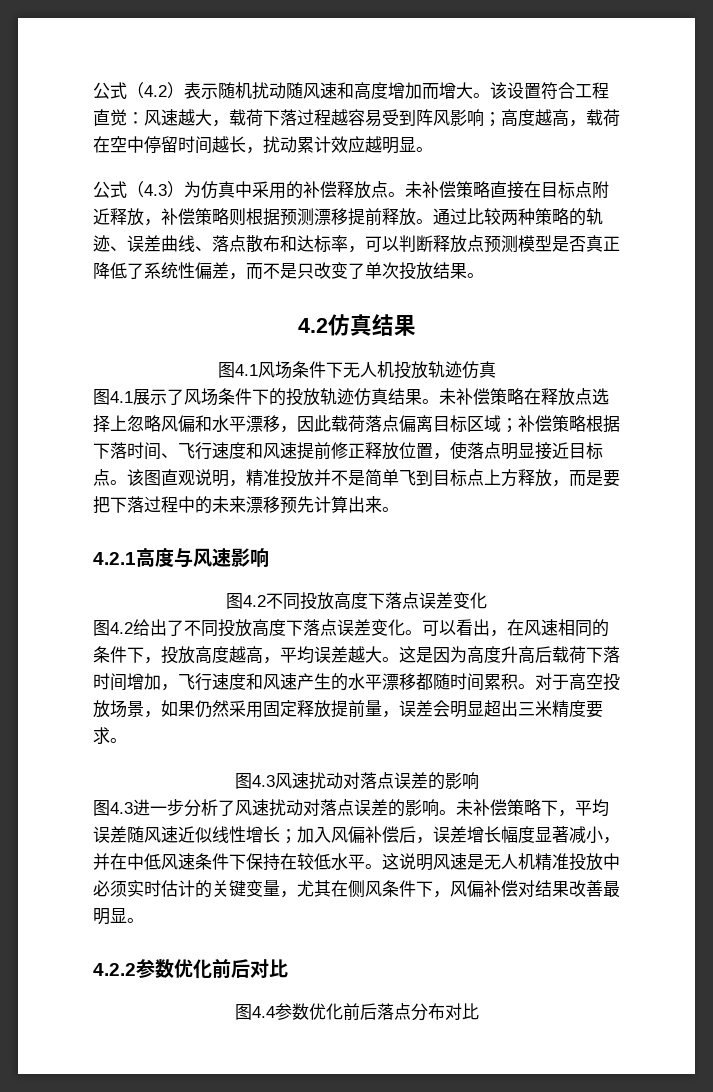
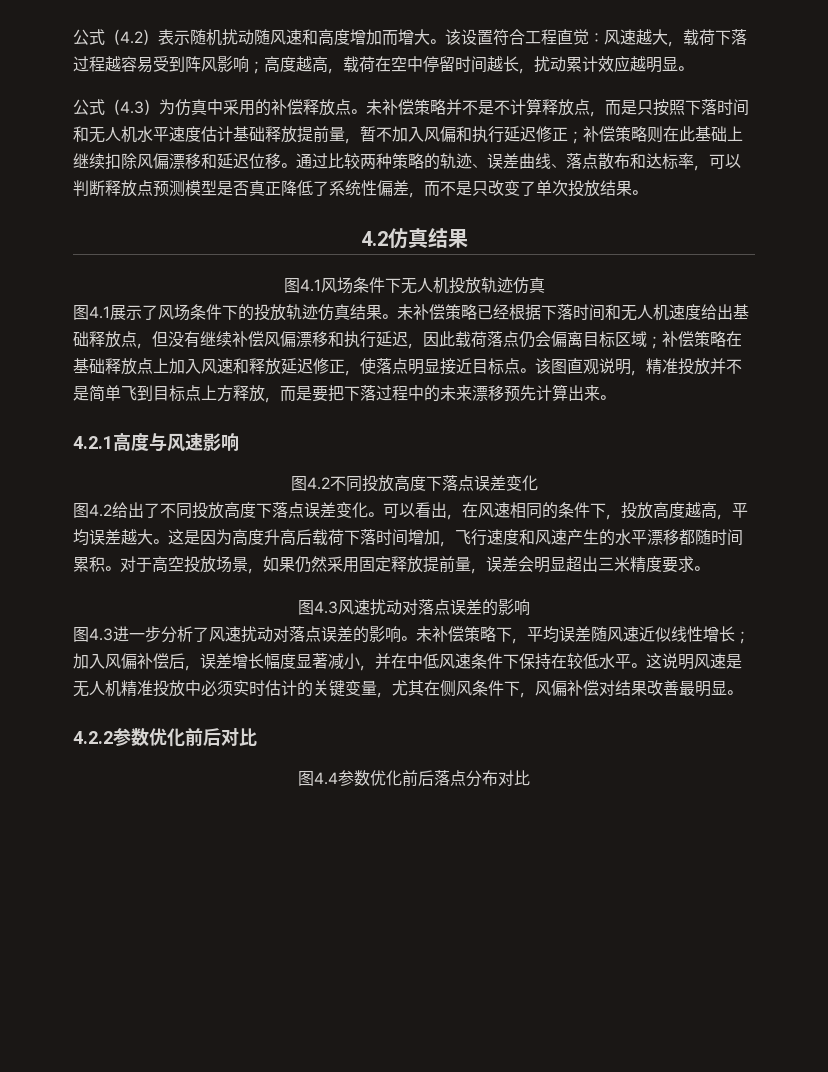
[490,181,609,199] [93,208,416,226] 直接在目标点附近释放，补偿策略则根据预测漂移提前释放 -> [446,98,749,117] [73,126,743,144] [73,153,281,170] 并不是不计算释放点，而是只按照下落时间和无人机水平速度估计基础释放提前量，暂不加入风偏和执行延迟修正；补偿策略则在此基础上继续扣除风偏漂移和延迟位移
[524,388,609,406] [93,415,280,433] 在释放点选择上忽略风偏和水平漂移 -> [477,304,749,321] [73,331,408,349] 已经根据下落时间和无人机速度给出基础释放点，但没有继续补偿风偏漂移和执行延迟
(399, 423) none -> [519,331,551,348] 仍会
[586,415,620,433] [93,442,433,460] 根据下落时间、飞行速度和风速提前修正释放位置 -> [726,331,742,347] [73,358,345,375] 在基础释放点上加入风速和释放延迟修正

